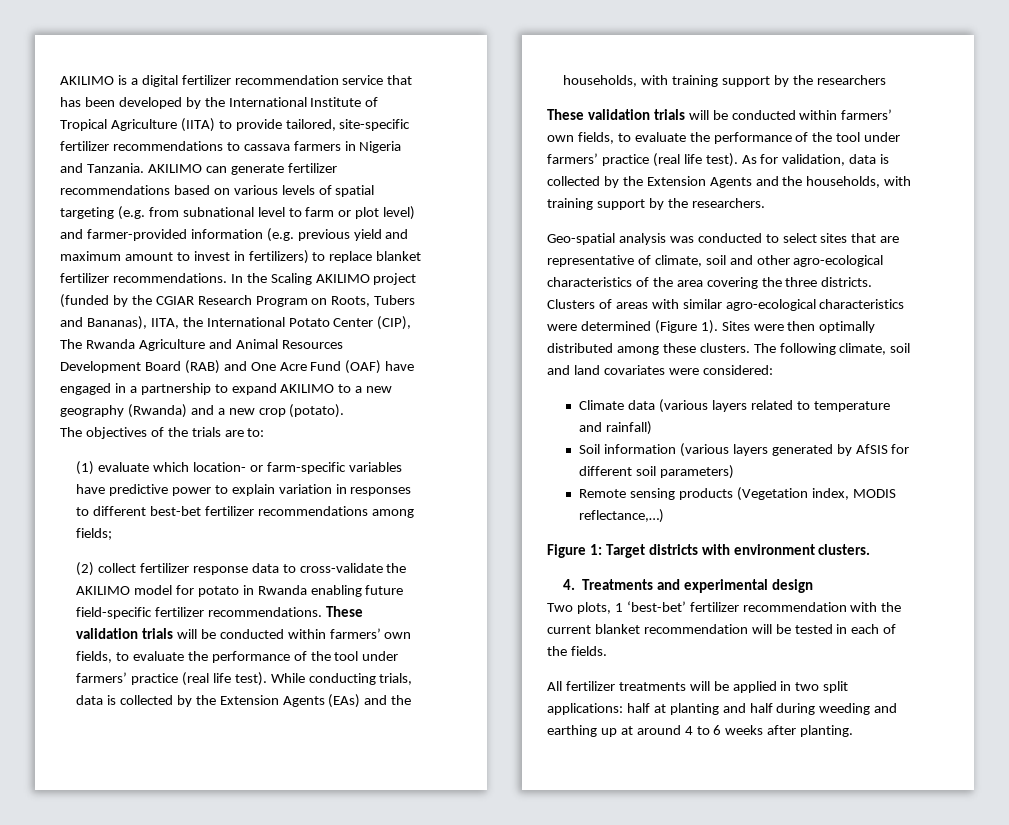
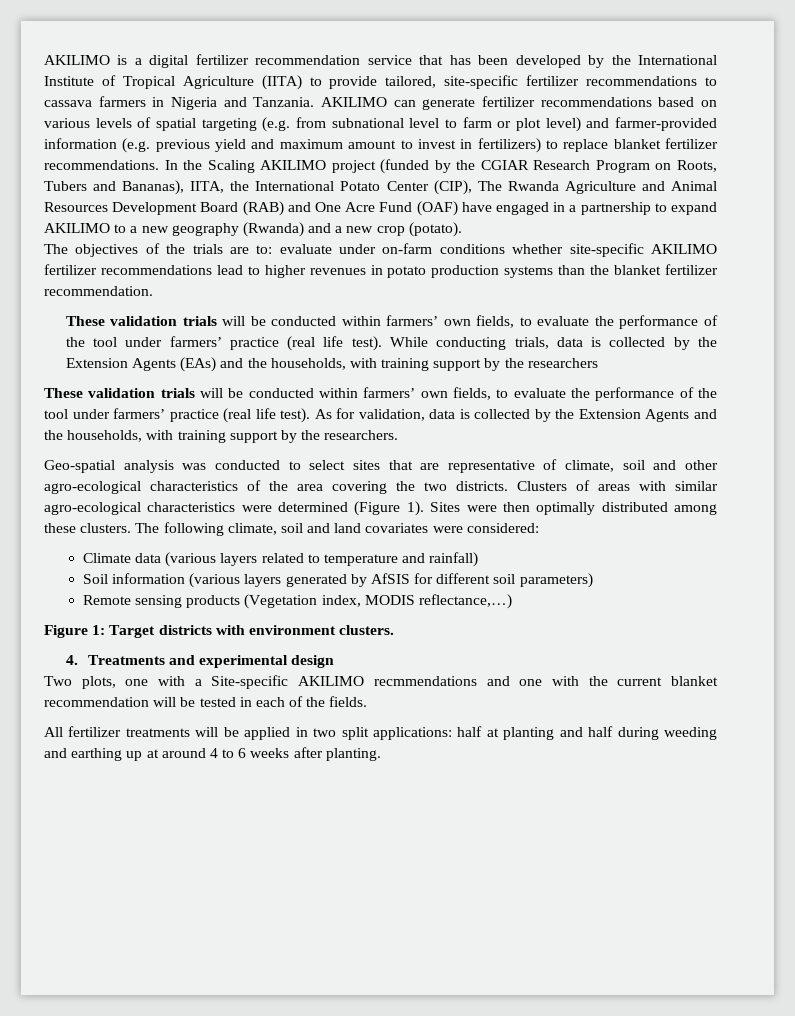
[76,461,402,475] [76,484,412,496] [76,506,414,518] [76,528,113,540] [76,562,407,576] [76,585,404,597] [76,607,322,619] // (1) evaluate which location- or farm-specific variables have predictive power to explain variation in responses to different best-bet fertilizer recommendations among fields; // (2) collect fertilizer response data to cross-validate the AKILIMO model for potato in Rwanda enabling future field-specific fertilizer recommendations. -> [279,243,717,257] [44,264,718,278] [44,286,153,296] evaluate under on-farm conditions whether site-specific AKILIMO fertilizer recommendations lead to higher revenues in potato production systems than the blanket fertilizer recommendation. //
[785,277,818,287] three -> [424,482,447,491] two
[614,601,847,612] 1 ‘best-bet’ fertilizer recommendation -> [125,675,543,689] one with a Site-specific AKILIMO recmmendations and one

